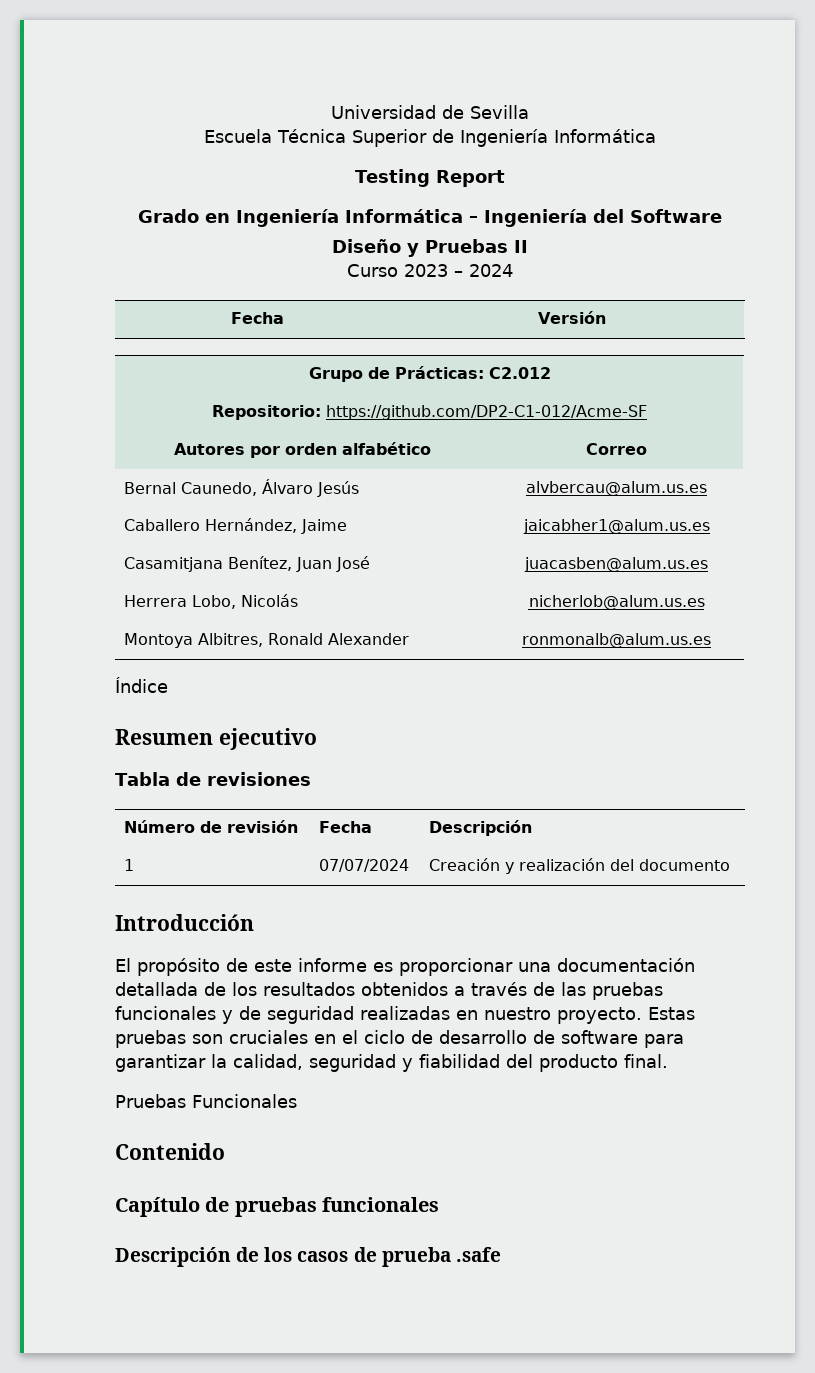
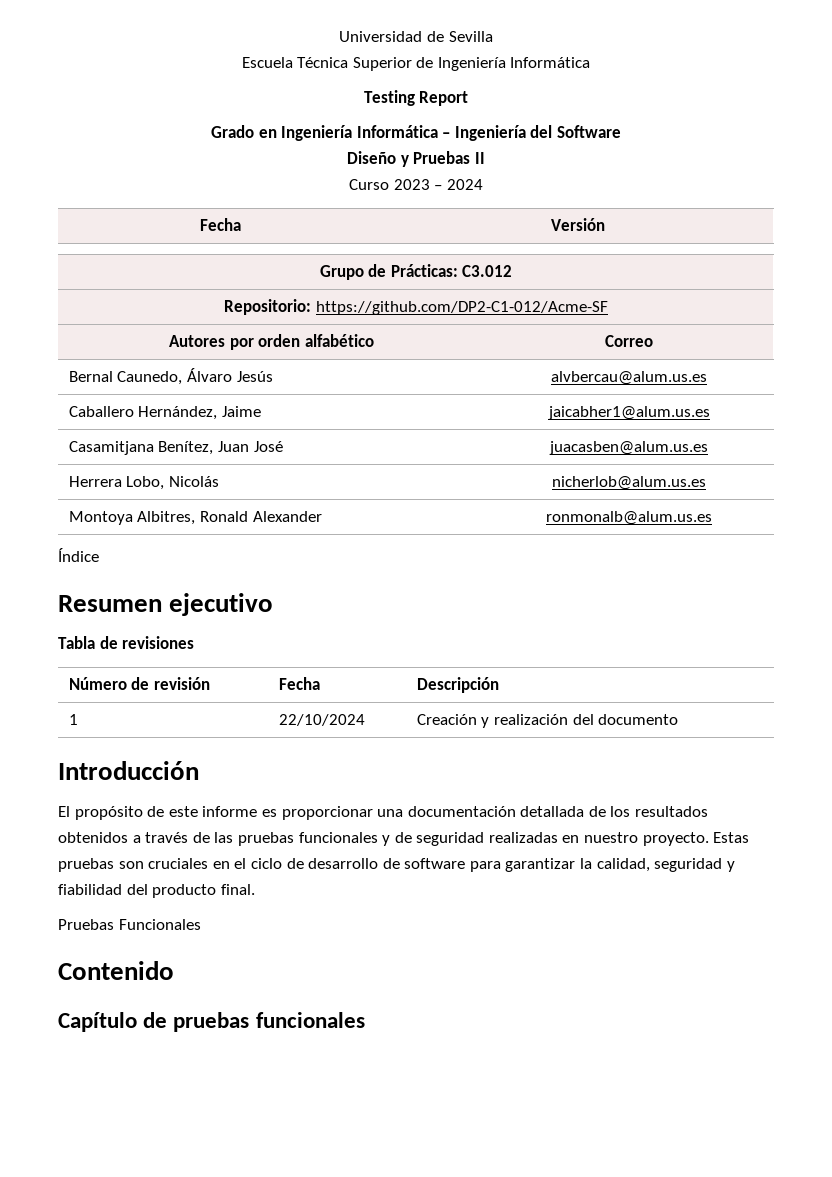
[488,367,551,379] C2.012 -> [462,265,513,277] C3.012
[319,859,410,872] 07/07/2024 -> [278,714,365,726] 22/10/2024
[115,1247,501,1267] // Descripción de los casos de prueba .safe -> (365, 1020) none

